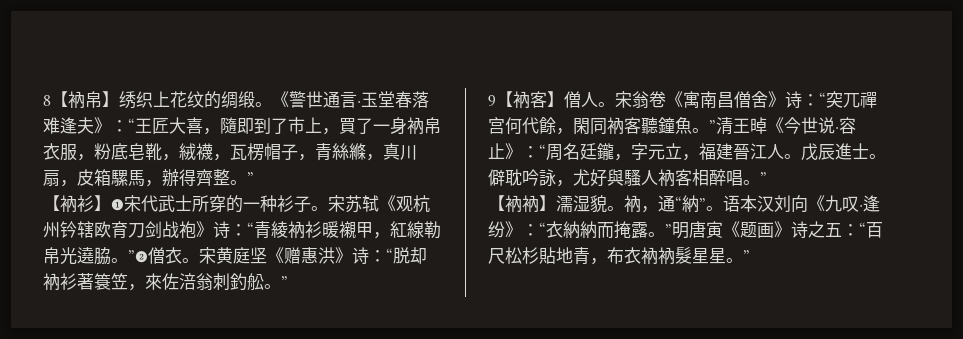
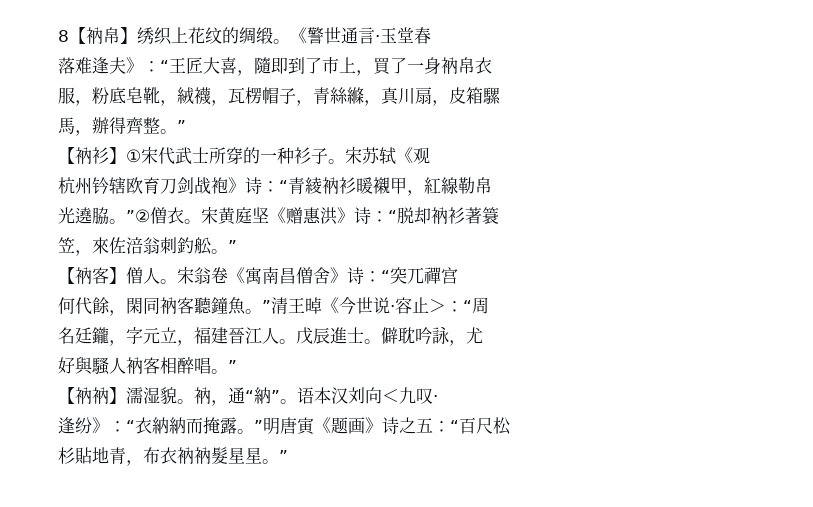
(412, 99) none -> (431, 35) //
(60, 151) none -> (492, 65) //
(128, 178) none -> (501, 95) //
[111,199,124,211] ❶ -> [126,149,141,163] ①
(413, 204) none -> (430, 155) //
(60, 255) none -> (492, 185) //
[128,250,148,263] ”❷ -> [126,209,150,223] ”②
(111, 281) none -> (499, 215) //
[488,95,496,106] 9 -> (237, 246) none
(505, 125) none -> (458, 275) //
[505,143,522,159] 》 -> [429,299,446,312] ＞
(563, 152) none -> (489, 305) //
(590, 177) none -> (483, 335) //
[808,195,825,211] 《 -> [382,389,399,402] ＜
(863, 207) none -> (438, 398) //
(522, 255) none -> (511, 426) //

